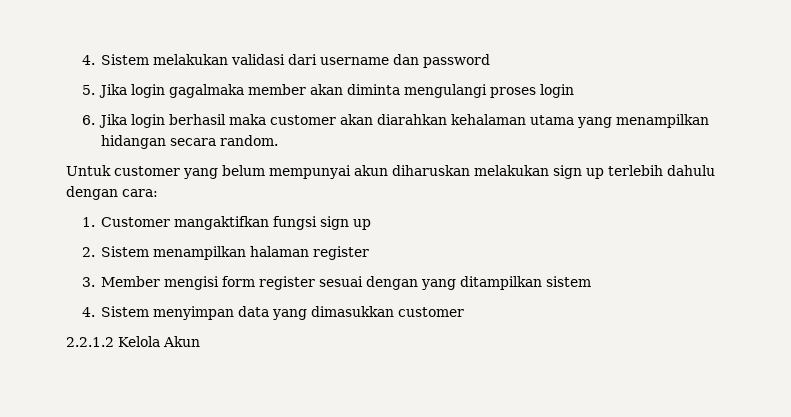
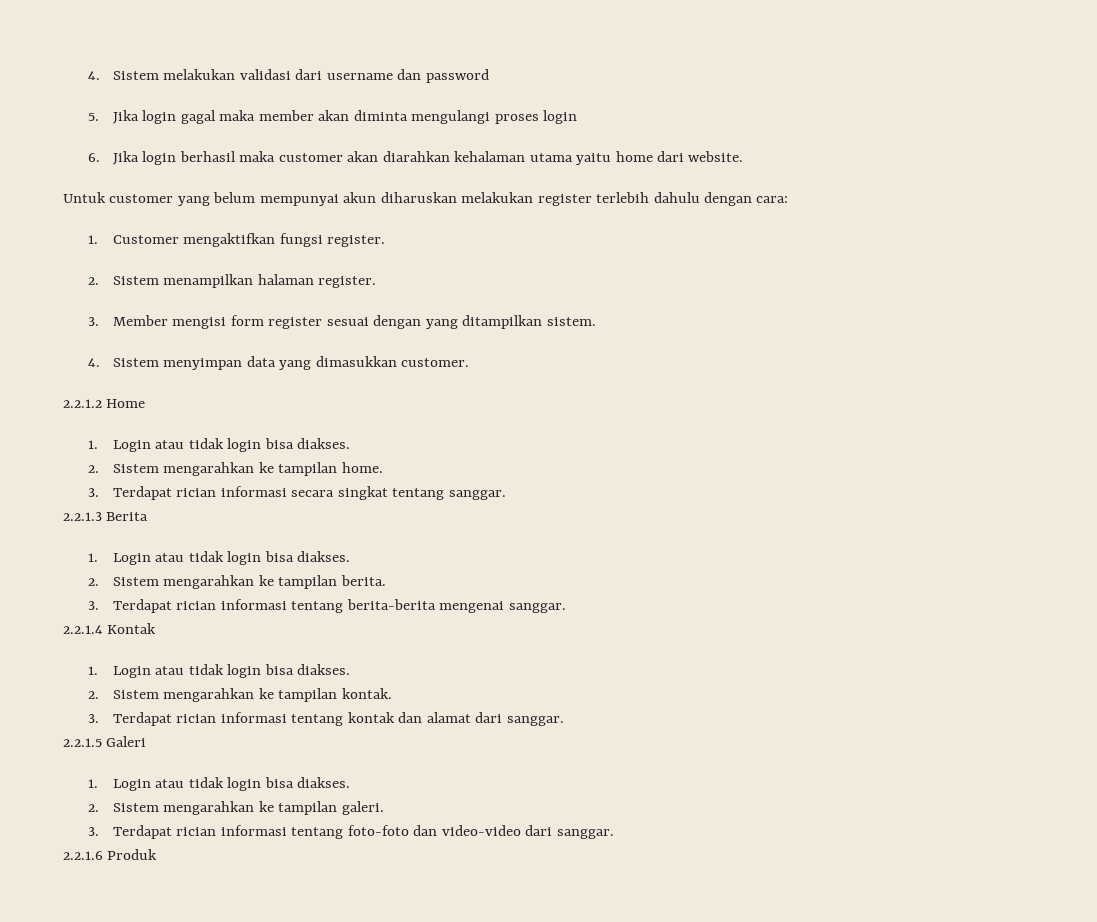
[169,84,245,98] gagalmaka -> [180,110,256,124] gagal maka
[577,114,710,128] [101,135,279,149] yang menampilkan hidangan secara random. -> [576,151,744,165] yaitu home dari website.
[553,165,604,179] sign up -> [537,194,592,206] register
[174,216,372,230] mangaktifkan fungsi sign up -> [183,233,386,247] mengaktifkan fungsi register.
[313,246,370,260] register -> [318,276,377,288] register.
[546,276,592,287] sistem -> [546,317,596,326] sistem.
[398,307,465,317] customer -> [401,358,470,367] customer.
[118,336,200,347] Kelola Akun -> [106,399,146,408] [88,438,351,452] [88,462,383,476] [88,486,506,500] [63,512,149,521] [88,551,351,565] [88,575,386,589] [88,599,566,613] [63,623,157,634] [88,664,351,678] [88,688,392,702] [88,712,564,726] [63,736,147,747] [88,777,351,791] [88,801,384,815] [88,825,614,839] [63,849,158,860] Home // 1. Login atau tidak login bisa diakses. // 2. Sistem mengarahkan ke tampilan home. // 3. Terdapat rician informasi secara singkat tentang sanggar. // 2.2.1.3 Berita // 1. Login atau tidak login bisa diakses. // 2. Sistem mengarahkan ke tampilan berita. // 3. Terdapat rician informasi tentang berita-berita mengenai sanggar. // 2.2.1.4 Kontak // 1. Login atau tidak login bisa diakses. // 2. Sistem mengarahkan ke tampilan kontak. // 3. Terdapat rician informasi tentang kontak dan alamat dari sanggar. // 2.2.1.5 Galeri // 1. Login atau tidak login bisa diakses. // 2. Sistem mengarahkan ke tampilan galeri. // 3. Terdapat rician informasi tentang foto-foto dan video-video dari sanggar. // 2.2.1.6 Produk

